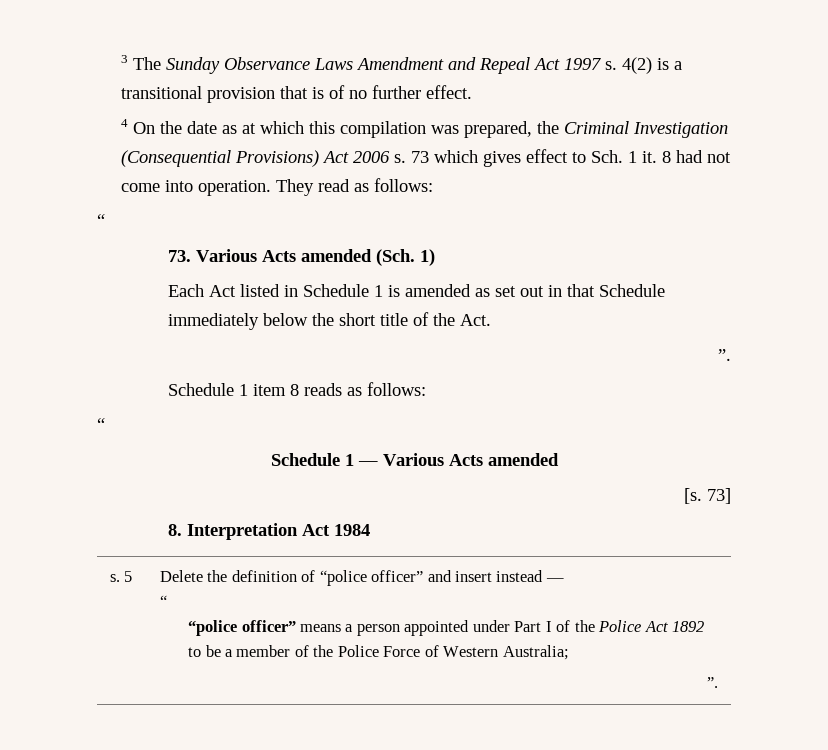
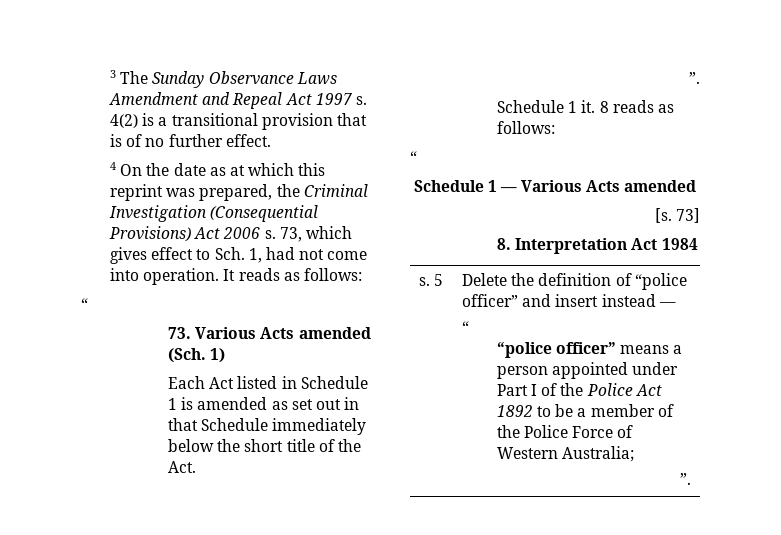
[339,121,426,138] compilation -> [109,184,163,201] reprint
[410,151,429,163] 73 -> [279,227,302,242] 73,
[627,151,671,163] 1 it. 8 -> [248,248,262,263] 1,
[275,179,350,196] They read -> [223,268,280,281] It reads
[252,384,286,396] item -> [581,100,596,113] it.

